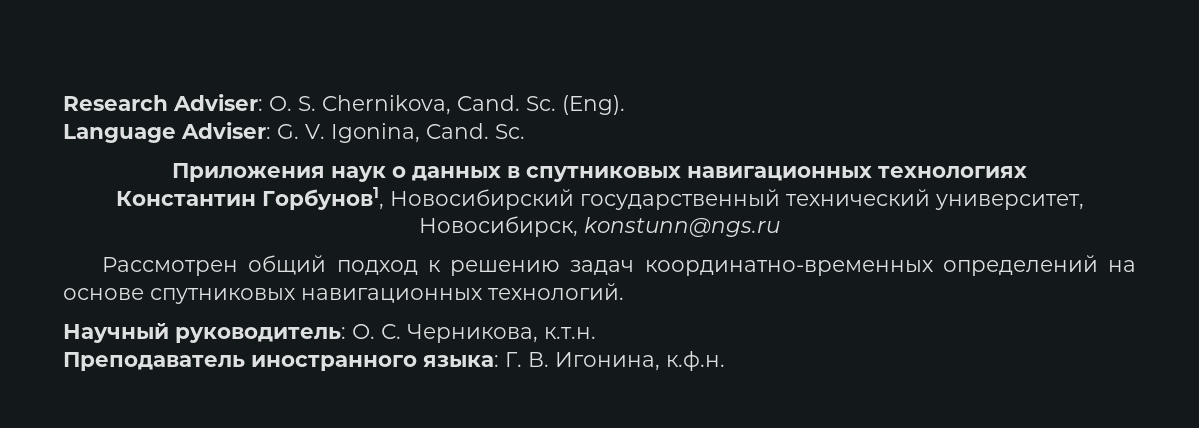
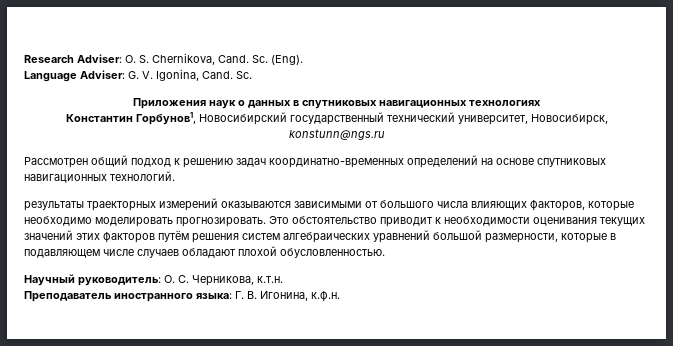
(624, 291) none -> [24,198,634,211] [24,216,645,227] [24,230,616,243] [24,246,385,258] // результаты траекторных измерений оказываются зависимыми от большого числа влияющих факторов, которые необходимо моделировать прогнозировать. Это обстоятельство приводит к необходимости оценивания текущих значений этих факторов путём решения систем алгебраических уравнений большой размерности, которые в подавляющем числе случаев обладают плохой обусловленностью.

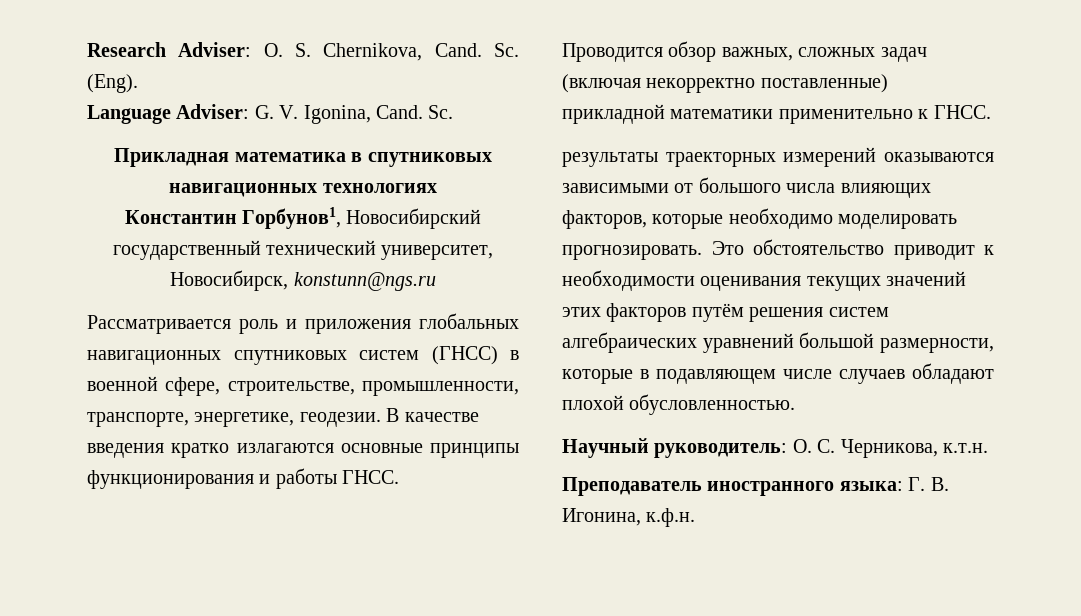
[133,98,291,109] Приложения наук о данных -> [114,148,346,167] Прикладная математика
[24,155,606,168] [24,171,175,183] Рассмотрен общий подход к решению задач координатно-временных определений на основе спутниковых навигационных технологий. -> [87,313,519,334] [87,346,519,365] [87,376,519,396] [87,408,479,427] [87,443,519,458] [87,468,400,489] [562,41,927,62] [562,74,888,93] [562,104,991,124] Рассматривается роль и приложения глобальных навигационных спутниковых систем (ГНСС) в военной сфере, строительстве, промышленности, транспорте, энергетике, геодезии. В качестве введения кратко излагаются основные принципы функционирования и работы ГНСС. // Проводится обзор важных, сложных задач (включая некорректно поставленные) прикладной математики применительно к ГНСС.

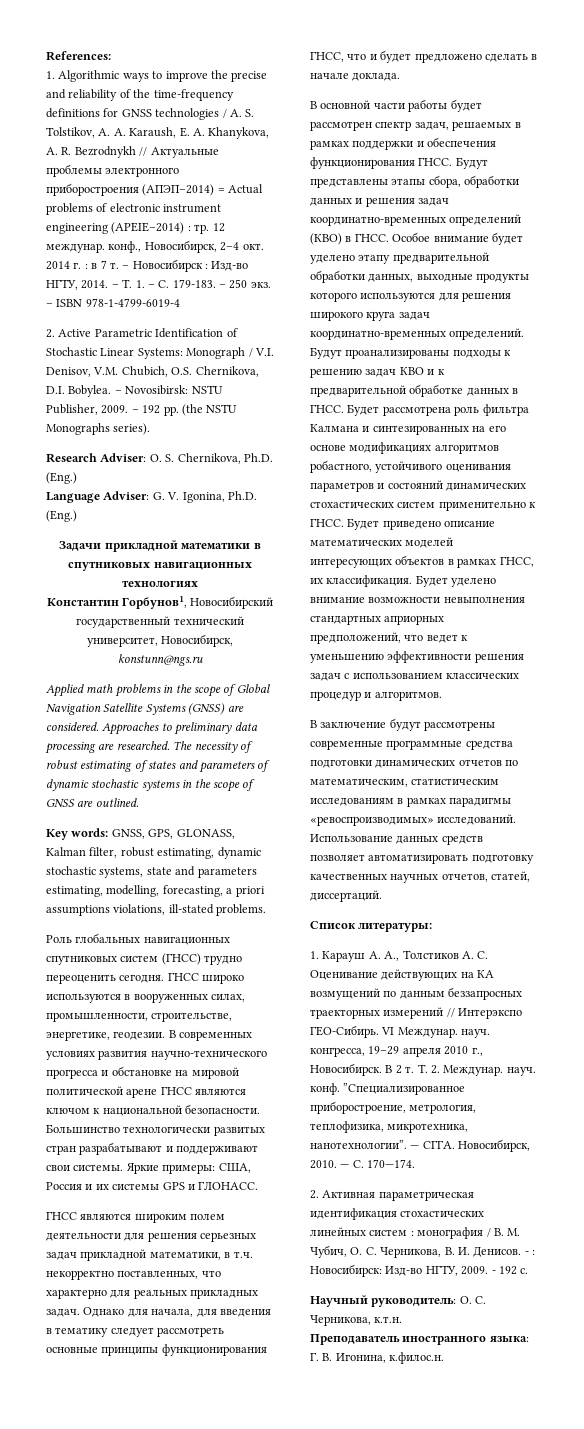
(87, 49) none -> [46,51,111,61] [46,70,268,82] [46,89,234,101] [46,108,255,120] [46,127,270,139] [46,146,219,158] [46,164,180,177] [46,183,264,196] [46,203,222,215] [46,222,225,234] [46,240,264,253] [46,259,249,272] [46,279,271,290] [46,298,180,307] [46,328,238,338] [46,347,274,359] [46,366,259,377] [46,385,223,397] [46,404,238,416] [46,423,151,435] References: // 1. Algorithmic ways to improve the precise and reliability of the time-frequency definitions for GNSS technologies / A. S. Tolstikov, А. А. Karaush, E. A. Khanykova, A. R. Bezrodnykh // Актуальные проблемы электронного приборостроения (АПЭП–2014) = Actual problems of electronic instrument engineering (APEIE–2014) : тр. 12 междунар. конф., Новосибирск, 2–4 окт. 2014 г. : в 7 т. – Новосибирск : Изд-во НГТУ, 2014. – Т. 1. – С. 179-183. – 250 экз. – ISBN 978-1-4799-6019-4 // 2. Active Parametric Identification of Stochastic Linear Systems: Monograph / V.I. Denisov, V.M. Chubich, O.S. Chernikova, D.I. Bobylea. – Novosibirsk: NSTU Publisher, 2009. – 192 pp. (the NSTU Monographs series). //
[434,43,519,57] [87,74,138,93] Cand. Sc. (Eng). -> [243,453,273,462] [46,472,77,484] Ph.D. (Eng.)
[376,105,454,119] [114,148,346,167] Cand. Sc. // Прикладная математика -> [227,491,257,500] [46,510,77,522] [59,540,251,552] Ph.D. (Eng.) // Задачи прикладной математики
[87,315,411,334] Рассматривается роль и приложения -> [46,684,270,697] [46,703,244,715] [46,722,258,735] [45,741,253,754] [46,760,271,773] [46,779,256,792] [46,798,139,807] [46,828,235,840] [46,847,261,859] [46,866,257,878] [46,885,265,897] [46,904,267,916] [46,935,72,943] Applied math problems in the scope of Global Navigation Satellite Systems (GNSS) are considered. Approaches to preliminary data processing are researched. The necessity of robust estimating of states and parameters of dynamic stochastic systems in the scope of GNSS are outlined. // Key words: GNSS, GPS, GLONASS, Kalman filter, robust estimating, dynamic stochastic systems, state and parameters estimating, modelling, forecasting, a priori assumptions violations, ill-stated problems. // Роль
[510,350,519,360] [87,376,519,396] [87,408,479,427] [87,443,519,458] [87,468,400,489] [562,41,927,62] [562,74,888,93] [562,104,991,124] [562,147,994,167] [562,177,931,198] [562,208,958,229] [562,239,994,260] [562,270,967,291] [562,303,889,322] [562,332,994,353] [562,363,994,384] [562,394,796,415] в военной сфере, строительстве, промышленности, транспорте, энергетике, геодезии. В качестве введения кратко излагаются основные принципы функционирования и работы ГНСС. // Проводится обзор важных, сложных задач (включая некорректно поставленные) прикладной математики применительно к ГНСС. // результаты траекторных измерений оказываются зависимыми от большого числа влияющих факторов, которые необходимо моделировать прогнозировать. Это обстоятельство приводит к необходимости оценивания текущих значений этих факторов путём решения систем алгебраических уравнений большой размерности, которые в подавляющем числе случаев обладают плохой обусловленностью. -> [204,955,243,965] [46,973,245,984] [46,993,246,1003] [46,1012,233,1022] [46,1030,253,1041] [46,1050,267,1060] [46,1066,239,1079] [46,1086,247,1098] [46,1104,261,1116] [46,1124,265,1136] [46,1142,259,1155] [46,1163,251,1174] [46,1181,259,1190] [46,1212,226,1223] [46,1232,257,1242] [46,1249,253,1261] [46,1270,221,1280] [46,1289,259,1299] [46,1307,271,1317] [46,1327,225,1337] [46,1344,267,1356] [310,50,538,63] [310,73,401,81] [310,99,482,112] [310,121,521,131] [310,137,497,150] [310,157,488,169] [310,175,520,188] [310,197,450,207] [310,214,522,226] [310,232,523,245] [310,252,489,264] [310,270,530,283] [310,292,512,302] [310,311,430,321] [310,328,525,340] [310,347,512,359] [310,367,445,378] [310,384,519,397] [310,404,529,416] [310,424,506,435] [310,442,499,454] [310,460,511,473] [310,480,527,492] [310,501,537,511] [310,518,496,530] [310,537,454,548] [310,555,534,568] [310,575,497,587] [310,596,525,603] [310,615,445,625] [310,632,469,644] [310,651,524,663] [310,673,520,681] [310,691,442,701] [310,718,496,731] [310,740,513,750] [310,759,519,768] [310,778,500,787] [310,797,512,807] [310,814,517,826] [310,834,483,845] [310,854,534,864] [310,871,531,883] [310,890,382,902] [310,921,433,932] [310,950,489,962] [310,969,495,981] [310,987,523,1000] [310,1007,523,1019] [310,1025,491,1038] [310,1046,483,1057] [310,1063,536,1076] [310,1083,466,1095] [310,1101,477,1114] [310,1121,469,1133] [310,1139,531,1152] [310,1159,416,1169] [310,1190,474,1201] [310,1208,485,1220] [310,1227,521,1239] [310,1245,535,1258] [310,1264,529,1277] трудно переоценить сегодня. ГНСС широко используются в вооруженных силах, промышленности, строительстве, энергетике, геодезии. В современных условиях развития научно-технического прогресса и обстановке на мировой политической арене ГНСС являются ключом к национальной безопасности. Большинство технологически развитых стран разрабатывают и поддерживают свои системы. Яркие примеры: США, Россия и их системы GPS и ГЛОНАСС. // ГНСС являются широким полем деятельности для решения серьезных задач прикладной математики, в т.ч. некорректно поставленных, что характерно для реальных прикладных задач. Однако для начала, для введения в тематику следует рассмотреть основные принципы функционирования ГНСС, что и будет предложено сделать в начале доклада. // В основной части работы будет рассмотрен спектр задач, решаемых в рамках поддержки и обеспечения функционирования ГНСС. Будут представлены этапы сбора, обработки данных и решения задач координатно-временных определений (КВО) в ГНСС. Особое внимание будет уделено этапу предварительной обработки данных, выходные продукты которого используются для решения широкого круга задач координатно-временных определений. Будут проанализированы подходы к решению задач КВО и к предварительной обработке данных в ГНСС. Будет рассмотрена роль фильтра Калмана и синтезированных на его основе модификациях алгоритмов робастного, устойчивого оценивания параметров и состояний динамических стохастических систем применительно к ГНСС. Будет приведено описание математических моделей интересующих объектов в рамках ГНСС, их классификация. Будет уделено внимание возможности невыполнения стандартных априорных предположений, что ведет к уменьшению эффективности решения задач с использованием классических процедур и алгоритмов. // В заключение будут рассмотрены современные программные средства подготовки динамических отчетов по математическим, статистическим исследованиям в рамках парадигмы «ревоспроизводимых» исследований. Использование данных средств позволяет автоматизировать подготовку качественных научных отчетов, статей, диссертаций. // Список литературы: // 1. Карауш А. А., Толстиков А. С. Оценивание действующих на КА возмущений по данным беззапросных траекторных измерений // Интерэкспо ГЕО-Сибирь. VI Междунар. науч. конгресса, 19–29 апреля 2010 г., Новосибирск. В 2 т. Т. 2. Междунар. науч. конф. ”Специализированное приборостроение, метрология, теплофизика, микротехника, нанотехнологии”. — СГГА. Новосибирск, 2010. — С. 170—174. // 2. Активная параметрическая идентификация стохастических линейных систем : монография / В. М. Чубич, О. С. Черникова, В. И. Денисов. - : Новосибирск: Изд-во НГТУ, 2009. - 192 с.
[646,508,696,527] к.ф.н. -> [389,1352,445,1364] к.филос.н.

